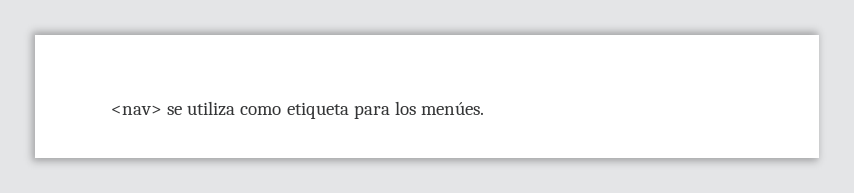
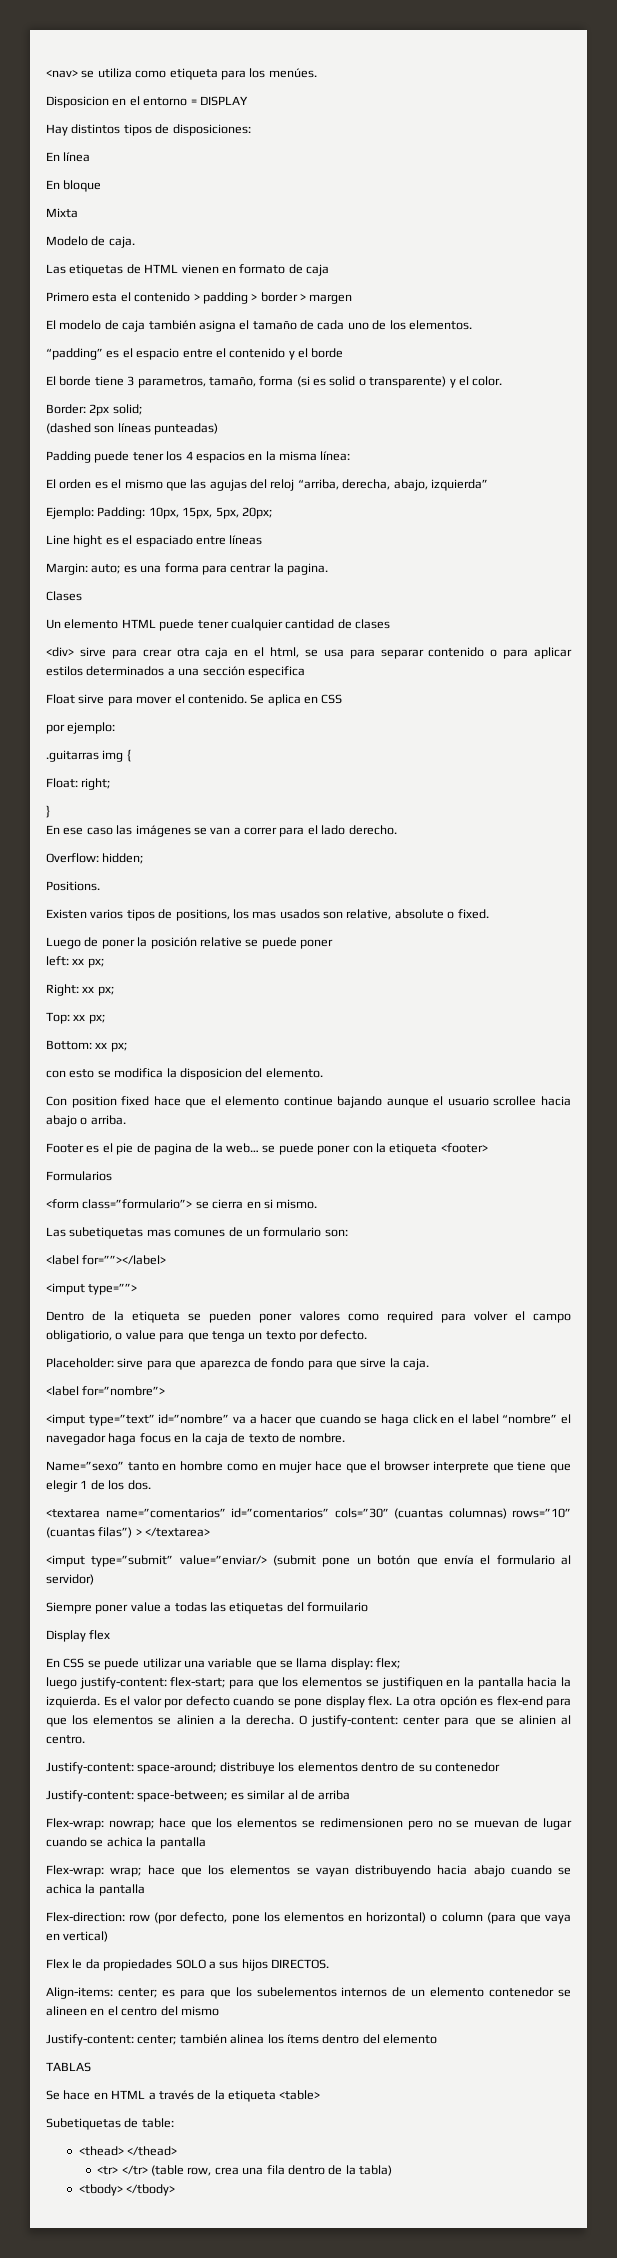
(484, 108) none -> [46,96,248,108] [46,124,251,136] [46,152,91,162] [46,180,102,192] [46,208,78,218] [46,236,135,248] [46,264,329,276] [46,292,353,304] [46,320,472,332] [46,348,344,360] [46,376,503,388] [46,404,142,416] [46,423,219,435] [46,451,351,463] [46,479,488,491] [46,507,272,519] [46,535,263,547] [46,563,328,575] [46,591,82,601] [46,619,390,631] [46,647,572,659] [46,666,305,678] [46,694,343,706] [46,722,116,734] [46,749,131,762] [46,778,111,790] [46,805,50,818] [46,825,397,837] [46,853,144,864] [46,881,100,891] [46,909,489,921] [46,937,333,949] [46,956,104,968] [46,984,114,996] [46,1012,105,1024] [46,1040,127,1052] [46,1068,323,1080] [46,1096,572,1108] [46,1115,126,1127] [46,1143,488,1155] [46,1171,112,1181] [46,1199,318,1209] [46,1227,348,1239] [46,1255,167,1265] [46,1283,138,1295] [46,1311,571,1323] [46,1330,368,1342] [46,1358,430,1370] [46,1386,166,1396] [46,1414,572,1426] [46,1433,346,1445] [46,1461,572,1473] [46,1480,151,1492] [46,1508,571,1519] [46,1527,211,1538] [46,1555,572,1567] [46,1574,94,1585] [46,1602,368,1614] [46,1630,111,1642] [46,1658,401,1670] [46,1677,571,1689] [46,1696,571,1708] [46,1715,571,1727] [46,1735,85,1744] [46,1762,500,1774] [46,1790,351,1802] [46,1818,573,1830] [46,1837,206,1849] [46,1865,571,1877] [46,1884,145,1896] [46,1912,571,1924] [46,1931,109,1942] [46,1959,329,1971] [46,1987,572,1999] [46,2006,219,2016] [46,2034,437,2046] [46,2062,91,2072] [46,2090,321,2102] [46,2118,174,2130] [78,2146,177,2156] [97,2165,393,2176] [78,2184,175,2196] // Disposicion en el entorno = DISPLAY // Hay distintos tipos de disposiciones: // En línea // En bloque // Mixta // Modelo de caja. // Las etiquetas de HTML vienen en formato de caja // Primero esta el contenido > padding > border > margen // El modelo de caja también asigna el tamaño de cada uno de los elementos. // “padding” es el espacio entre el contenido y el borde // El borde tiene 3 parametros, tamaño, forma (si es solid o transparente) y el color. // Border: 2px solid; // (dashed son líneas punteadas) // Padding puede tener los 4 espacios en la misma línea: // El orden es el mismo que las agujas del reloj “arriba, derecha, abajo, izquierda” // Ejemplo: Padding: 10px, 15px, 5px, 20px; // Line hight es el espaciado entre líneas // Margin: auto; es una forma para centrar la pagina. // Clases // Un elemento HTML puede tener cualquier cantidad de clases // <div> sirve para crear otra caja en el html, se usa para separar contenido o para aplicar estilos determinados a una sección especifica // Float sirve para mover el contenido. Se aplica en CSS // por ejemplo: // .guitarras img { // Float: right; // } // En ese caso las imágenes se van a correr para el lado derecho. // Overflow: hidden; // Positions. // Existen varios tipos de positions, los mas usados son relative, absolute o fixed. // Luego de poner la posición relative se puede poner // left: xx px; // Right: xx px; // Top: xx px; // Bottom: xx px; // con esto se modifica la disposicion del elemento. // Con position fixed hace que el elemento continue bajando aunque el usuario scrollee hacia abajo o arriba. // Footer es el pie de pagina de la web… se puede poner con la etiqueta <footer> // Formularios // <form class=”formulario”> se cierra en si mismo. // Las subetiquetas mas comunes de un formulario son: // <label for=””></label> // <imput type=””> // Dentro de la etiqueta se pueden poner valores como required para volver el campo obligatiorio, o value para que tenga un texto por defecto. // Placeholder: sirve para que aparezca de fondo para que sirve la caja. // <label for=”nombre”> // <imput type=”text” id=”nombre” va a hacer que cuando se haga click en el label “nombre” el navegador haga focus en la caja de texto de nombre. // Name=”sexo” tanto en hombre como en mujer hace que el browser interprete que tiene que elegir 1 de los dos. // <textarea name=”comentarios” id=”comentarios” cols=”30” (cuantas columnas) rows=”10” (cuantas filas”) > </textarea> // <imput type=”submit” value=”enviar/> (submit pone un botón que envía el formulario al servidor) // Siempre poner value a todas las etiquetas del formuilario // Display flex // En CSS se puede utilizar una variable que se llama display: flex; // luego justify-content: flex-start; para que los elementos se justifiquen en la pantalla hacia la izquierda. Es el valor por defecto cuando se pone display flex. La otra opción es flex-end para que los elementos se alinien a la derecha. O justify-content: center para que se alinien al centro. // Justify-content: space-around; distribuye los elementos dentro de su contenedor // Justify-content: space-between; es similar al de arriba // Flex-wrap: nowrap; hace que los elementos se redimensionen pero no se muevan de lugar cuando se achica la pantalla // Flex-wrap: wrap; hace que los elementos se vayan distribuyendo hacia abajo cuando se achica la pantalla // Flex-direction: row (por defecto, pone los elementos en horizontal) o column (para que vaya en vertical) // Flex le da propiedades SOLO a sus hijos DIRECTOS. // Align-items: center; es para que los subelementos internos de un elemento contenedor se alineen en el centro del mismo // Justify-content: center; también alinea los ítems dentro del elemento // TABLAS // Se hace en HTML a través de la etiqueta <table> // Subetiquetas de table: // <thead> </thead> // <tr> </tr> (table row, crea una fila dentro de la tabla) // <tbody> </tbody>

